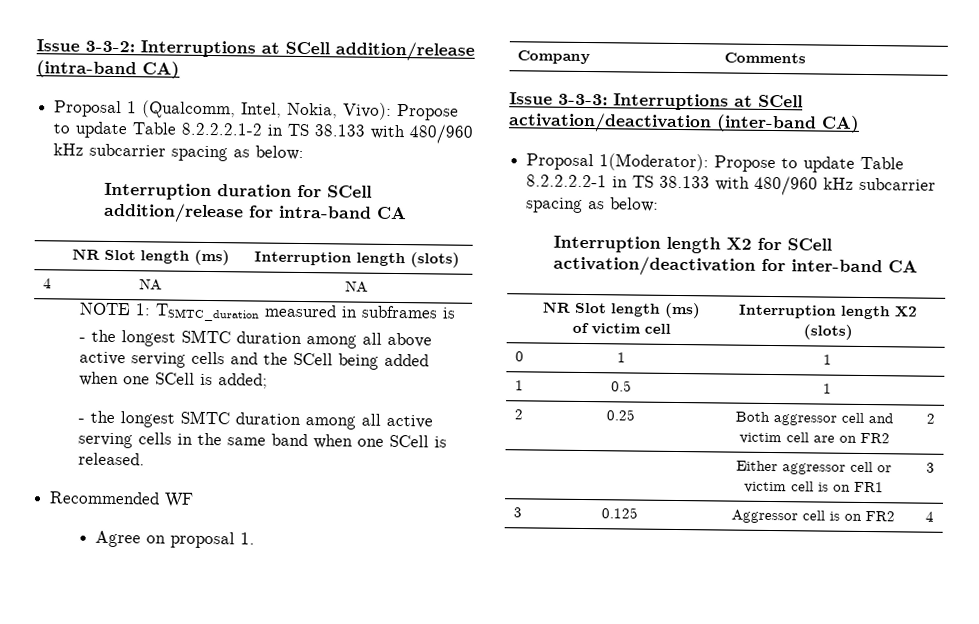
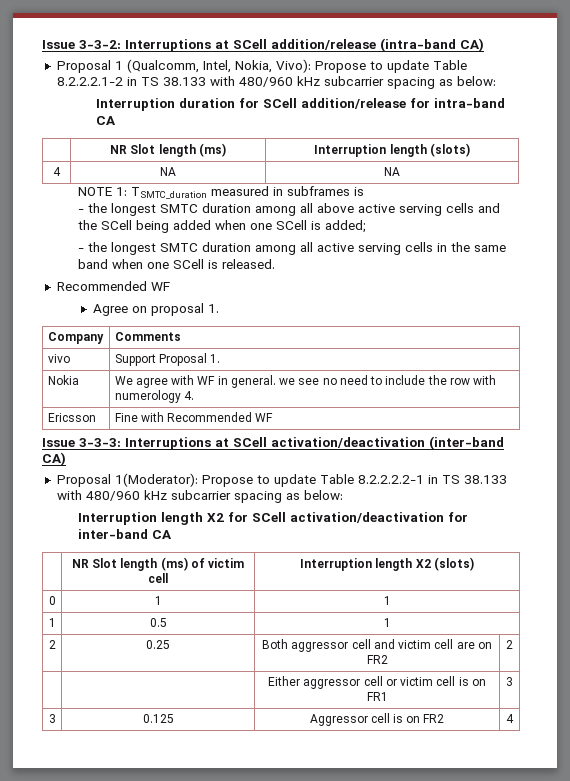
(806, 58) none -> [47,354,70,363] [114,353,221,366] [47,375,79,385] [114,375,496,388] [114,390,194,403] [47,413,96,422] [114,412,274,422] // vivo | Support Proposal 1. // Nokia | We agree with WF in general. we see no need to include the row with numerology 4. // Ericsson | Fine with Recommended WF

